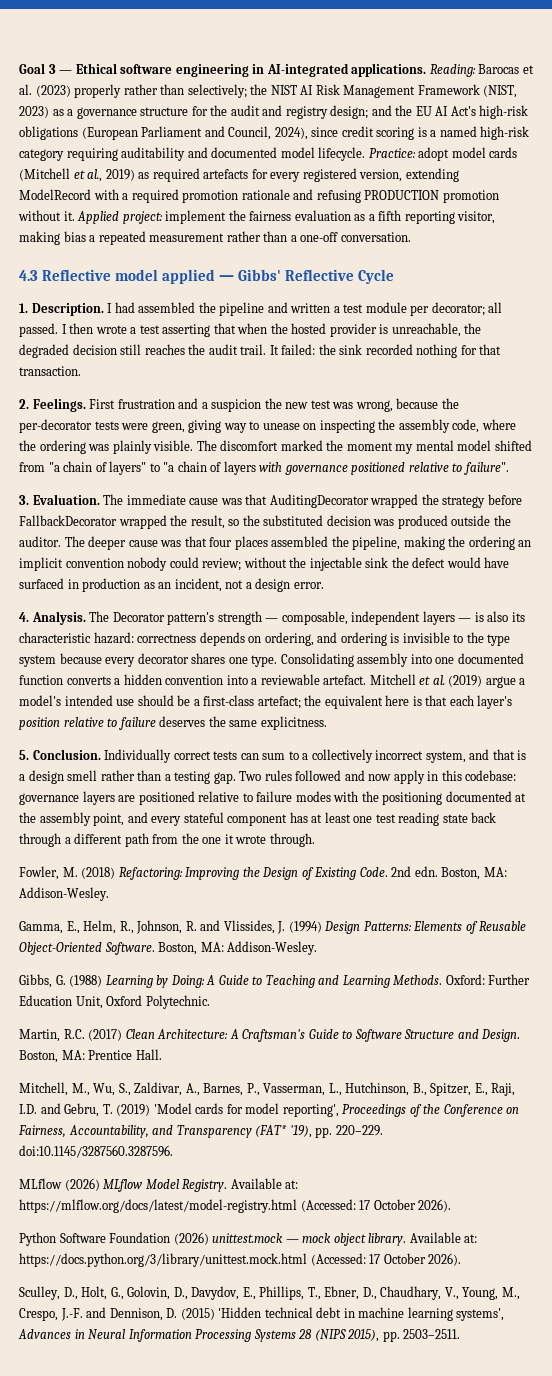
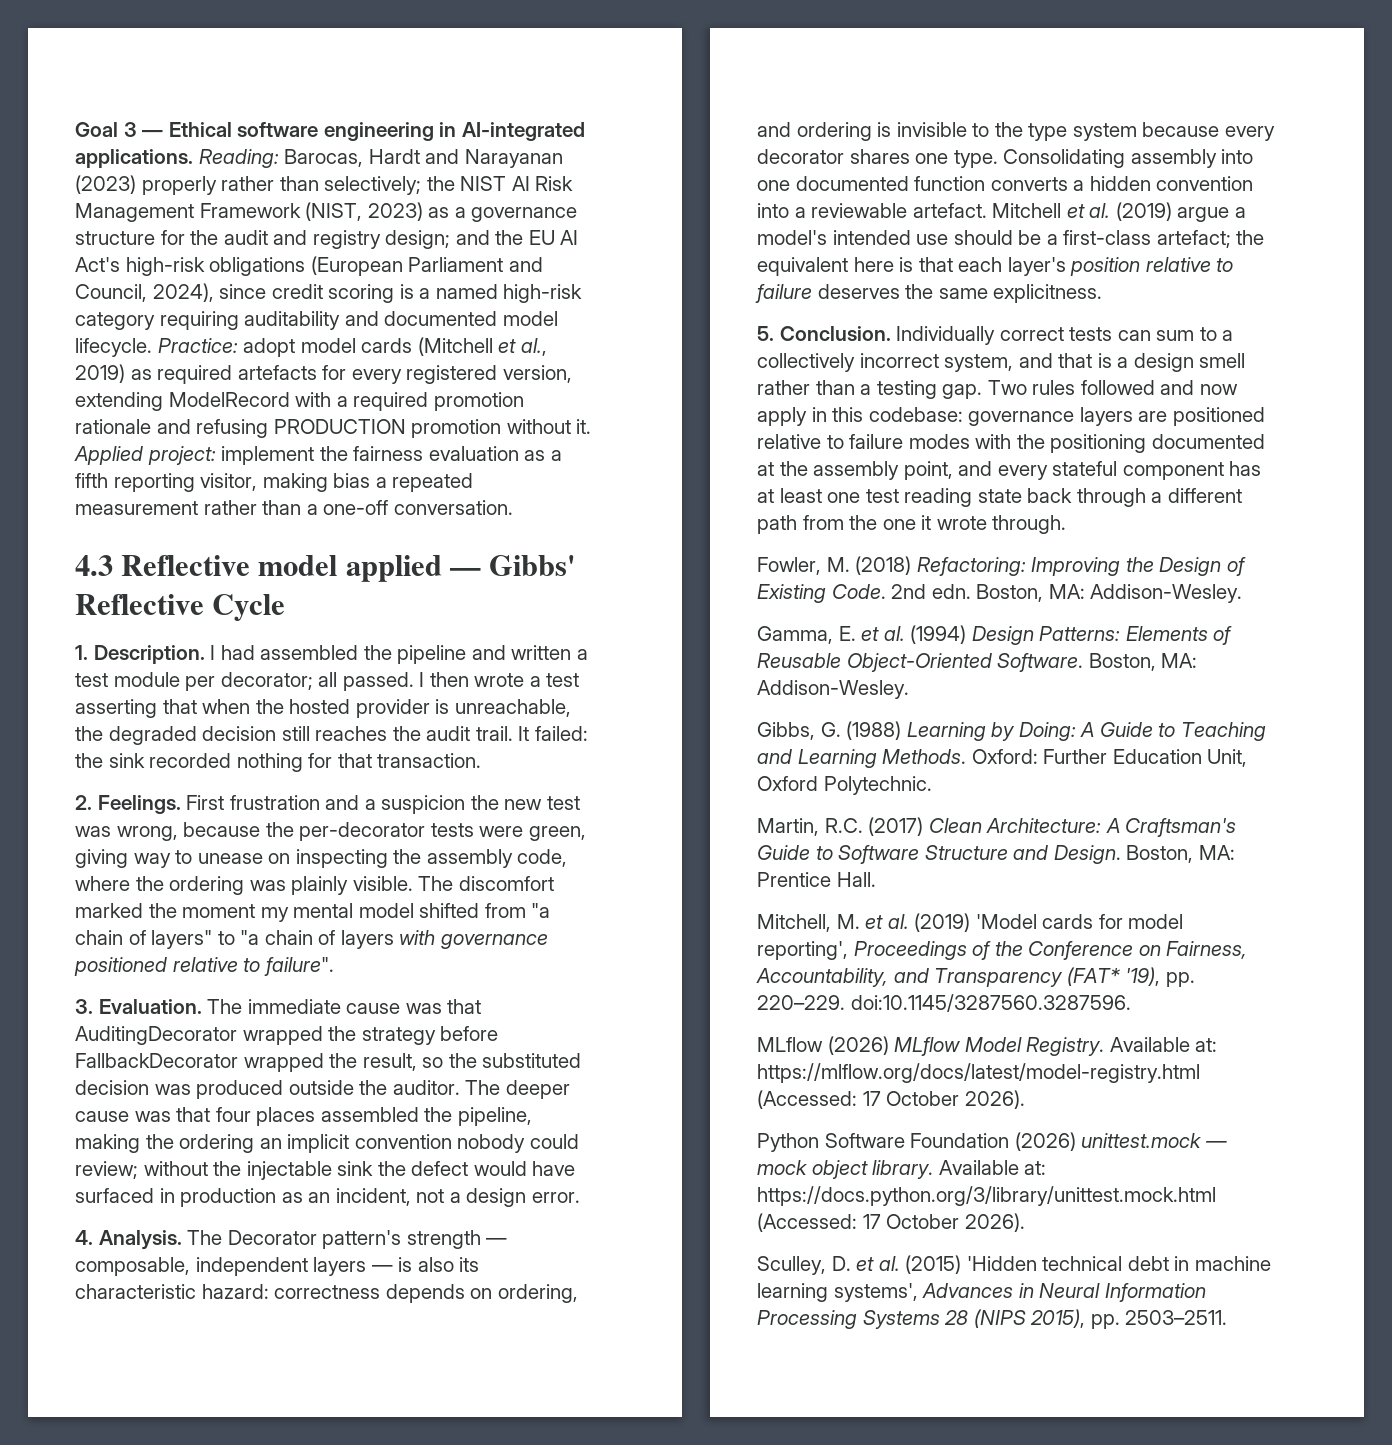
[478,64,534,74] [19,84,32,95] Barocas et al. -> [284,149,563,168] Barocas, Hardt and Narayanan
[66,920,286,934] E., Helm, R., Johnson, R. and Vlissides, J. -> [838,626,905,641] E. et al.
[71,1082,516,1096] [19,1103,113,1117] M., Wu, S., Zaldivar, A., Barnes, P., Vasserman, L., Hutchinson, B., Spitzer, E., Raji, I.D. and Gebru, T. -> [836,914,909,929] M. et al.
[63,1286,520,1300] [19,1307,178,1321] D., Holt, G., Golovin, D., Davydov, E., Phillips, T., Ebner, D., Chaudhary, V., Young, M., Crespo, J.-F. and Dennison, D. -> [831,1256,900,1271] D. et al.

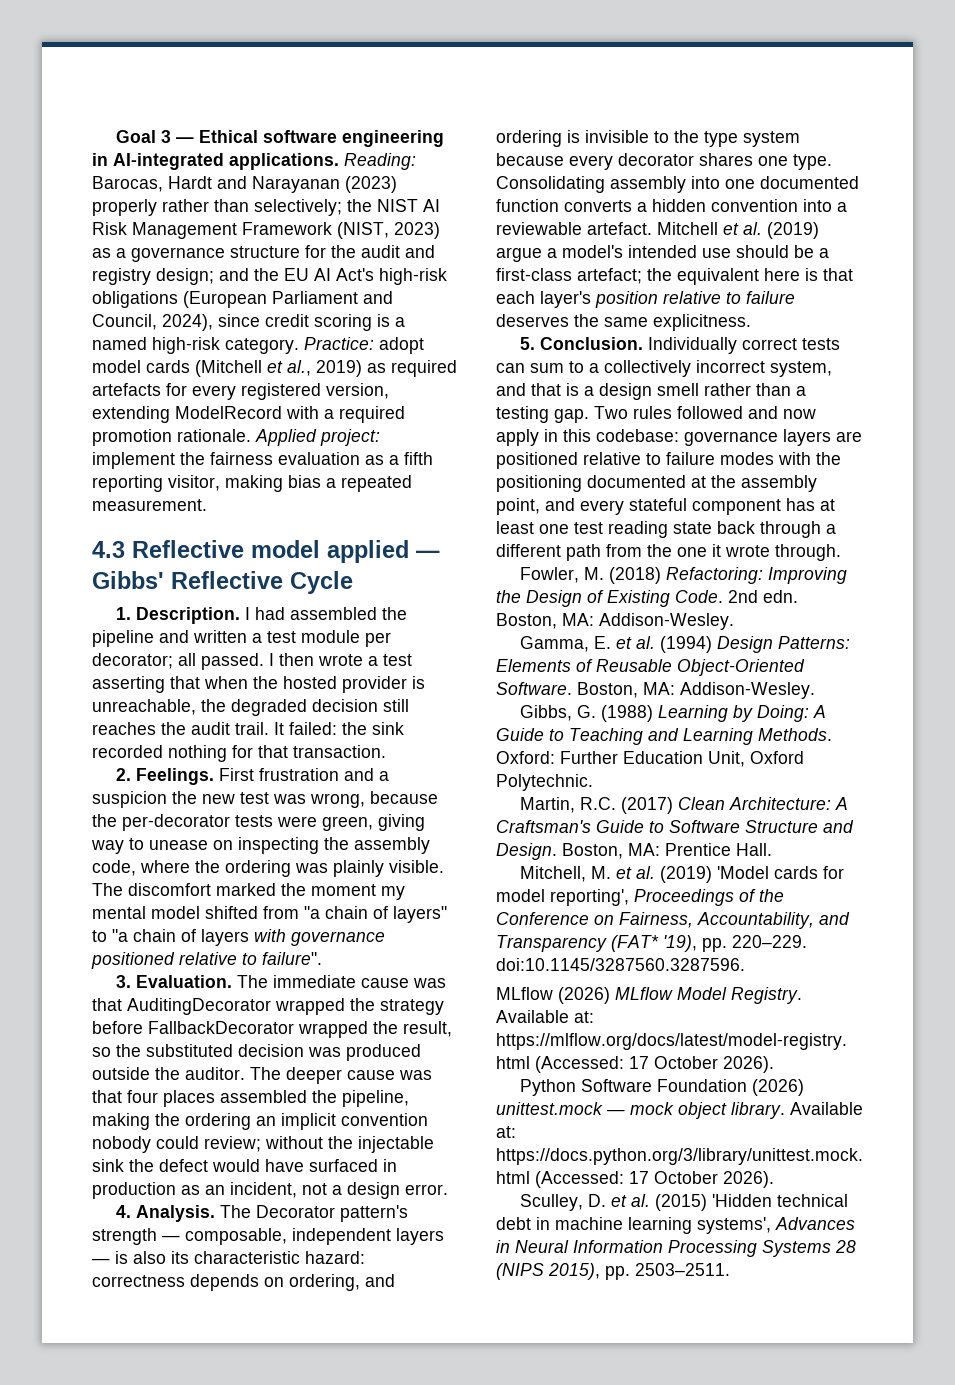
[75,311,558,330] [75,338,152,357] category requiring auditability and documented model lifecycle. -> [225,338,299,354] category.
[75,419,592,438] rationale and refusing PRODUCTION promotion without it. -> [177,429,251,442] rationale.
[75,500,513,515] measurement rather than a one-off conversation. -> [92,499,207,511] measurement.

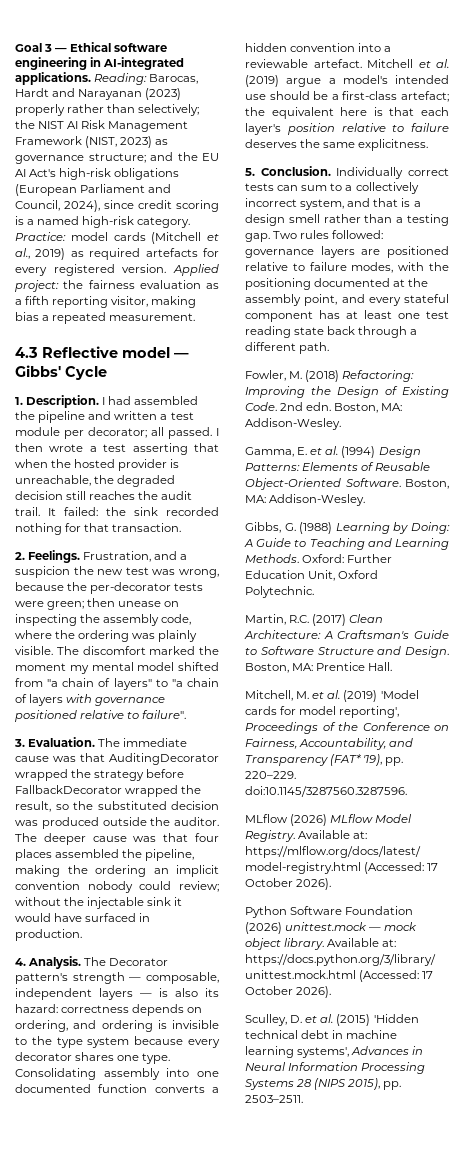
[116,245,435,262] [92,268,214,285] a governance structure for the audit and registry design; -> [15,153,146,164] governance structure;
[379,337,424,354] adopt -> (66, 236) none
[326,383,389,399] [92,406,405,423] [92,429,251,446] version, extending ModelRecord with a required promotion rationale. -> [122,264,167,273] version.
[92,452,175,469] implement -> (59, 286) none
[327,540,409,563] applied -> (170, 352) none
[171,571,283,589] Reflective -> (61, 371) none
[218,768,339,781] First frustration -> [83,551,152,562] Frustration,
[322,814,425,831] [91,838,144,854] green, giving way to -> [47,598,116,610] green; then
[129,1159,208,1172] the defect -> [174,897,183,906] it
[92,1182,448,1199] production as an incident, not a design error. -> [15,929,82,941] production.
[194,1251,300,1264] characteristic -> (219, 992) none
[677,406,816,419] [496,429,679,446] followed and now apply in this codebase: -> [332,230,384,239] followed:
[720,452,774,465] modes -> [351,262,394,273] modes,
[566,544,841,561] path from the one it wrote through. -> [299,342,330,354] path.

